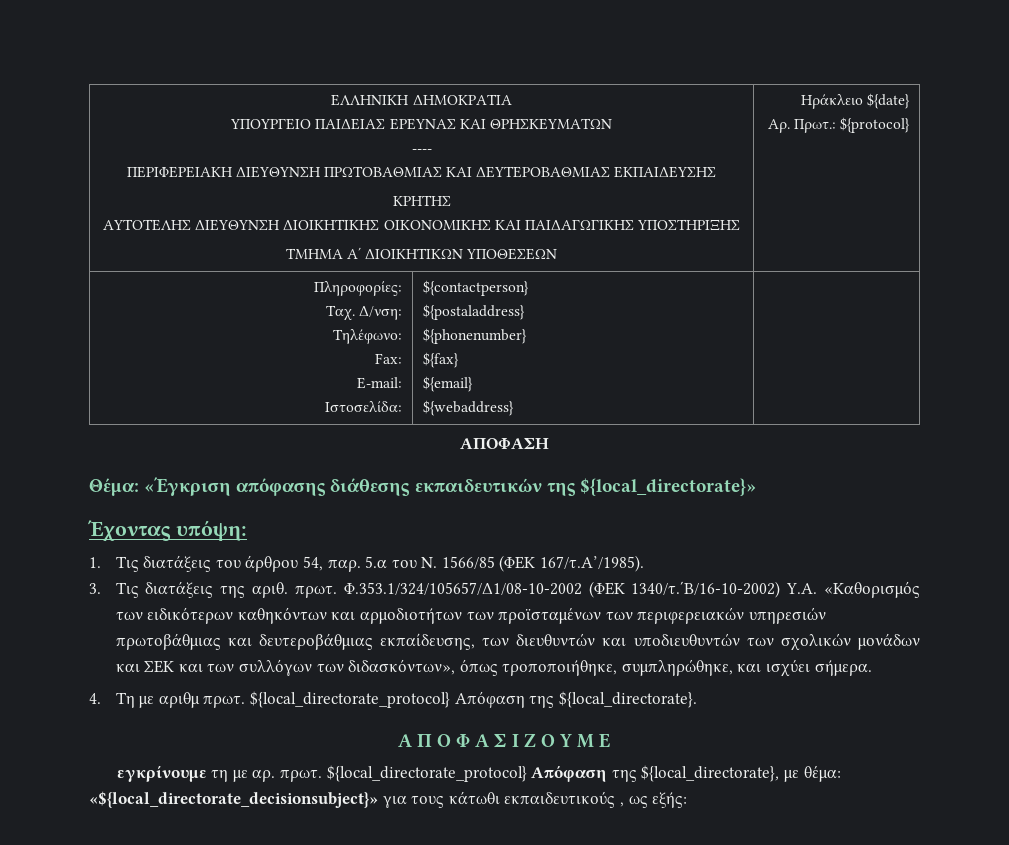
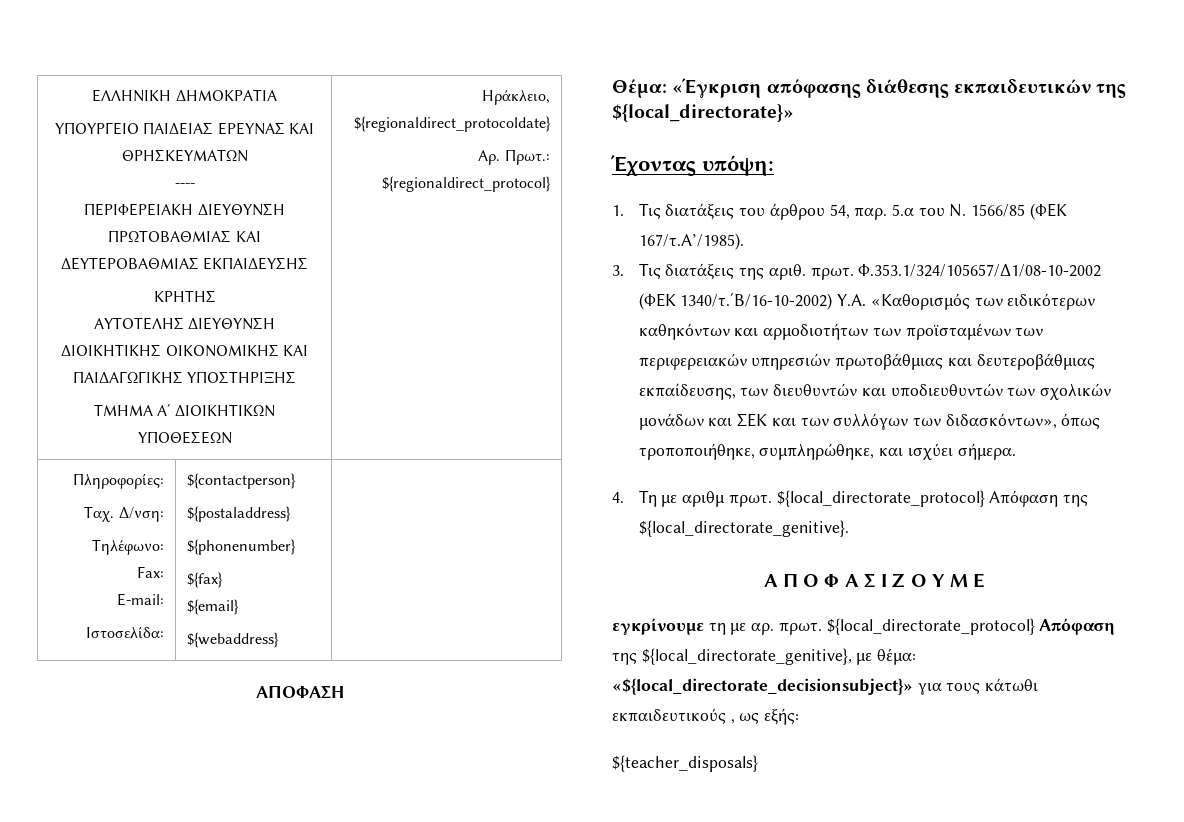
[800,93,911,109] Ηράκλειο ${date} -> [481,89,550,105] [353,116,551,132] Ηράκλειο, ${regionaldirect_protocoldate}
[840,117,911,133] ${protocol} -> [381,176,551,192] ${regionaldirect_protocol}
[558,691,697,708] ${local_directorate}. -> [638,520,849,537] ${local_directorate_genitive}.
[641,765,780,782] ${local_directorate}, -> [641,648,852,665] ${local_directorate_genitive},
(688, 800) none -> [612,755,758,772] // ${teacher_disposals}

